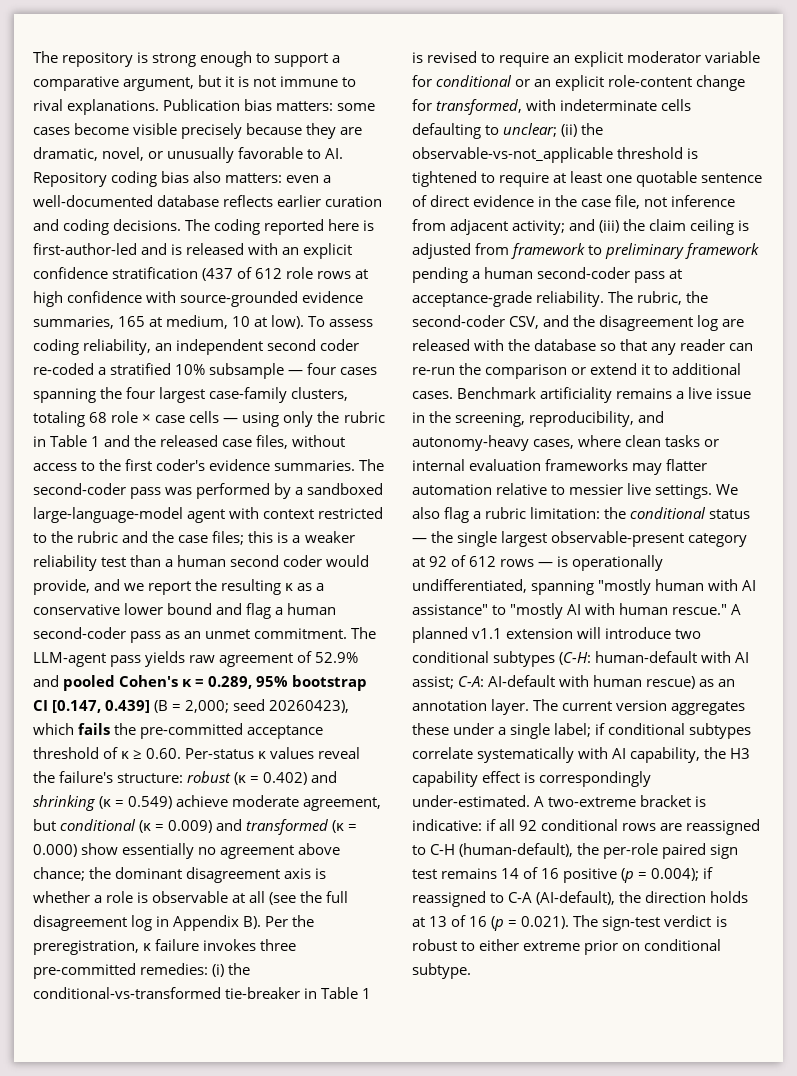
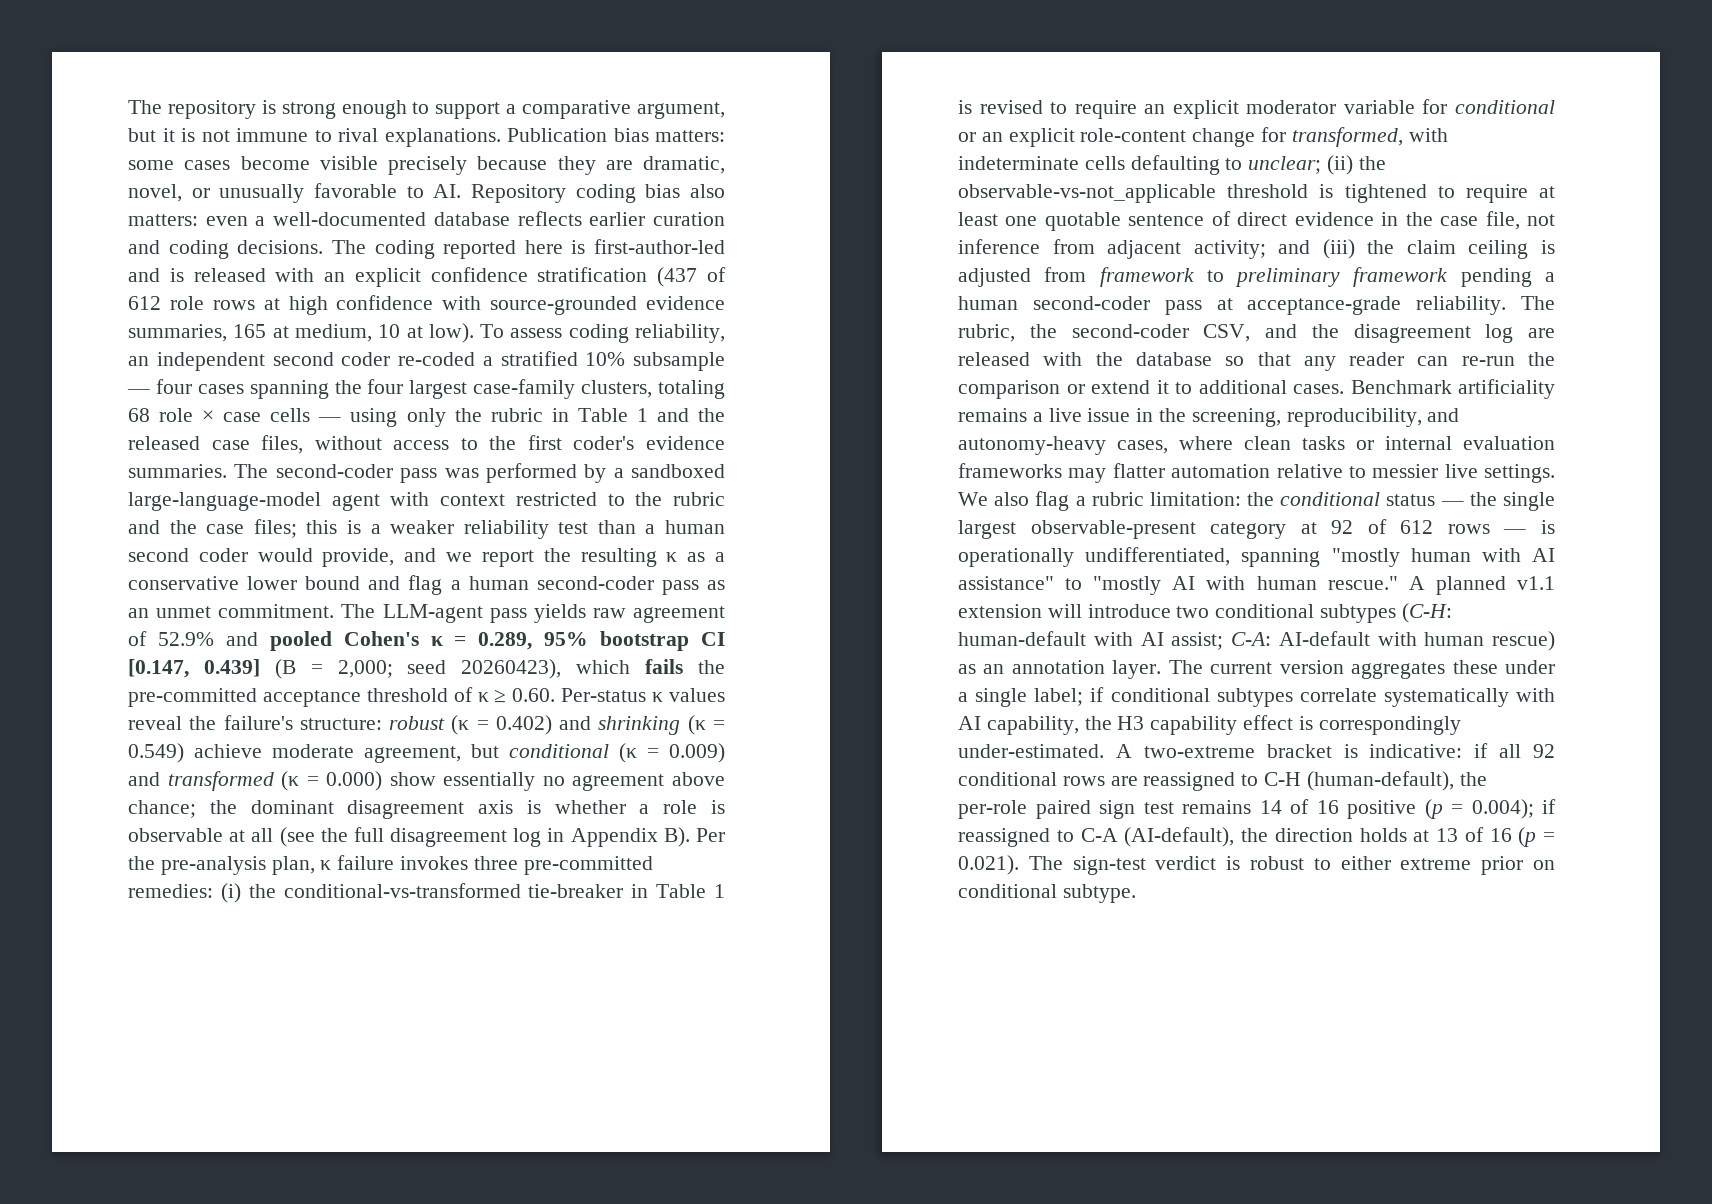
[33,940,139,955] preregistration, -> [160,856,315,875] pre-analysis plan,

